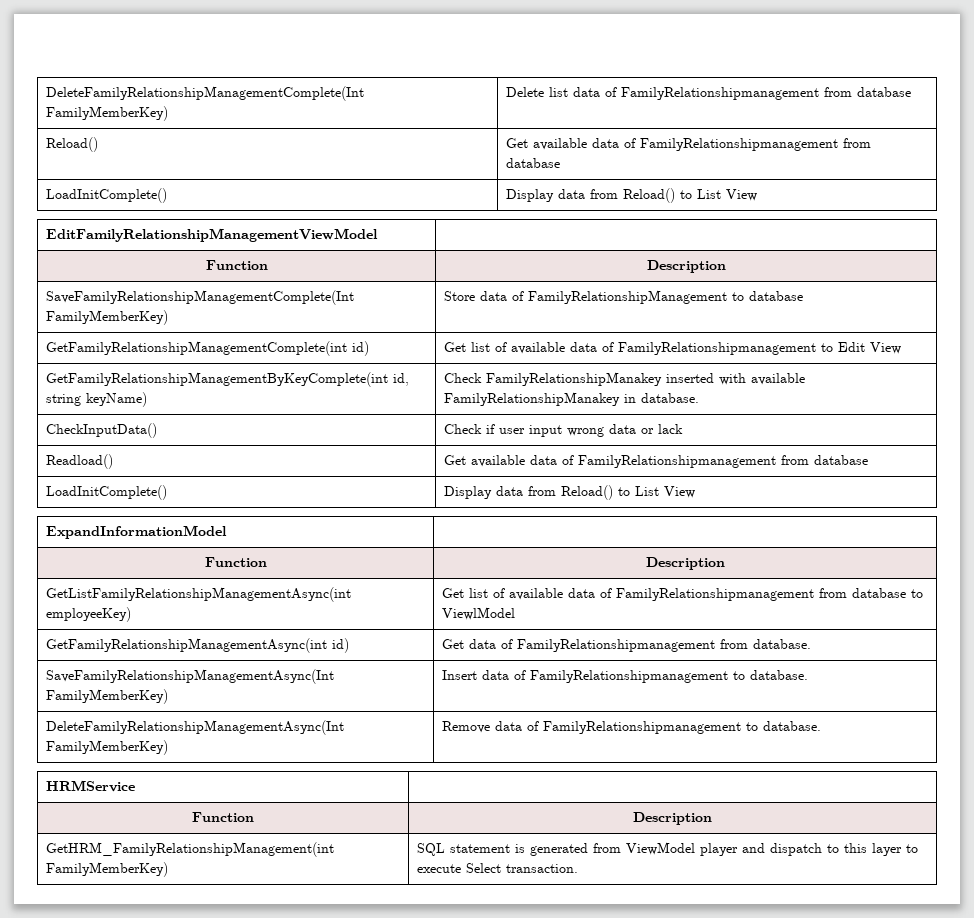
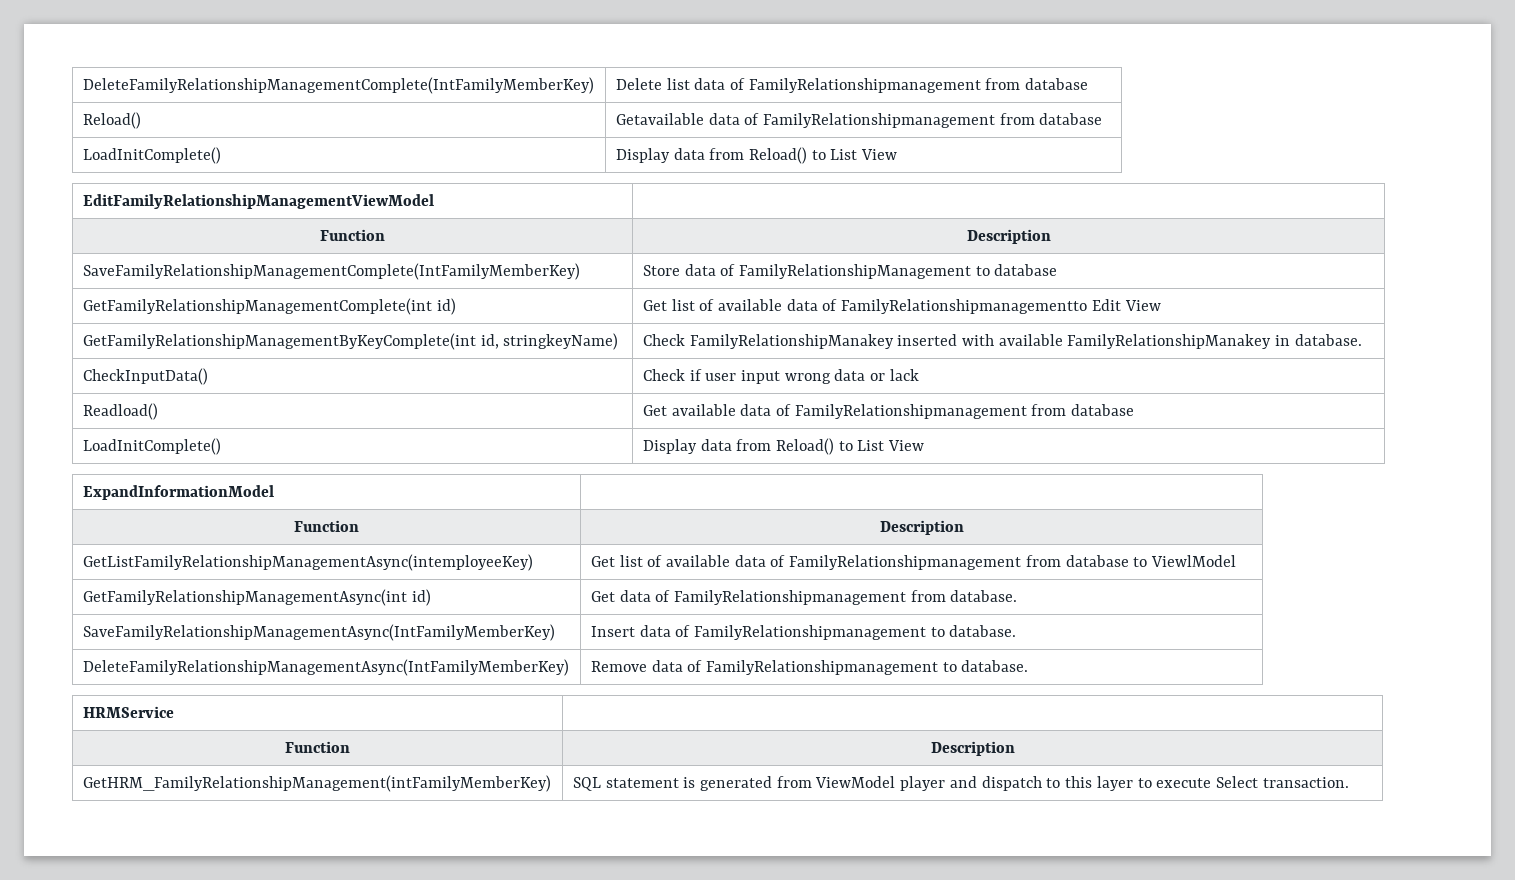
[45,86,364,101] [45,106,168,121] DeleteFamilyRelationshipManagementComplete(Int FamilyMemberKey) -> [82,77,594,94] DeleteFamilyRelationshipManagementComplete(IntFamilyMemberKey)
[505,138,587,150] Get available -> [615,113,704,125] Getavailable
[45,290,354,305] [45,310,168,325] SaveFamilyRelationshipManagementComplete(Int FamilyMemberKey) -> [82,263,580,280] SaveFamilyRelationshipManagementComplete(IntFamilyMemberKey)
[617,342,833,355] FamilyRelationshipmanagement to -> [841,299,1088,314] FamilyRelationshipmanagementto
[45,392,147,407] string keyName) -> [503,333,619,350] stringkeyName)
[45,587,351,602] [45,607,131,622] GetListFamilyRelationshipManagementAsync(int employeeKey) -> [82,554,533,571] GetListFamilyRelationshipManagementAsync(intemployeeKey)
[45,669,334,684] [45,689,168,704] SaveFamilyRelationshipManagementAsync(Int FamilyMemberKey) -> [82,624,555,641] SaveFamilyRelationshipManagementAsync(IntFamilyMemberKey)
[45,720,344,735] [45,740,168,755] DeleteFamilyRelationshipManagementAsync(Int FamilyMemberKey) -> [82,659,569,676] DeleteFamilyRelationshipManagementAsync(IntFamilyMemberKey)
[45,842,334,857] [45,862,168,877] GetHRM_FamilyRelationshipManagement(int FamilyMemberKey) -> [82,775,551,792] GetHRM_FamilyRelationshipManagement(intFamilyMemberKey)

